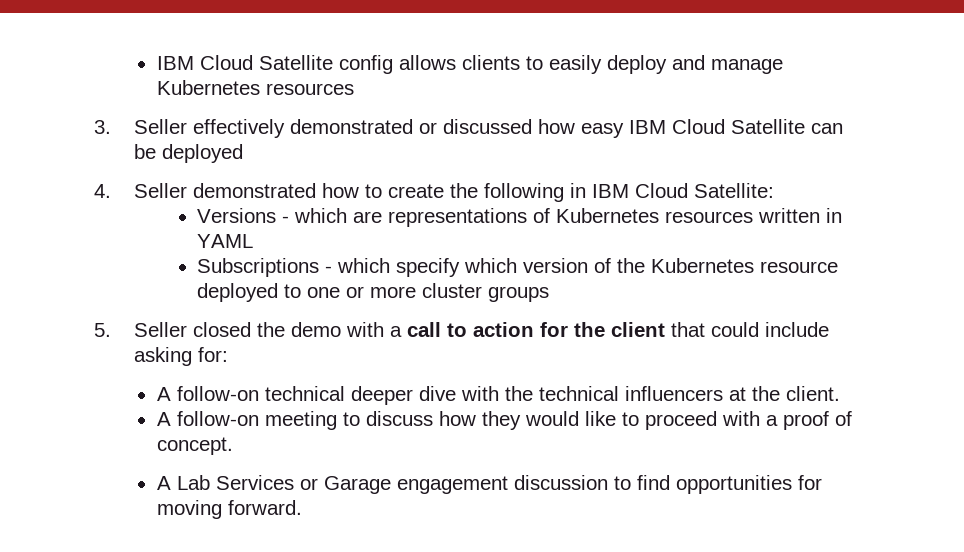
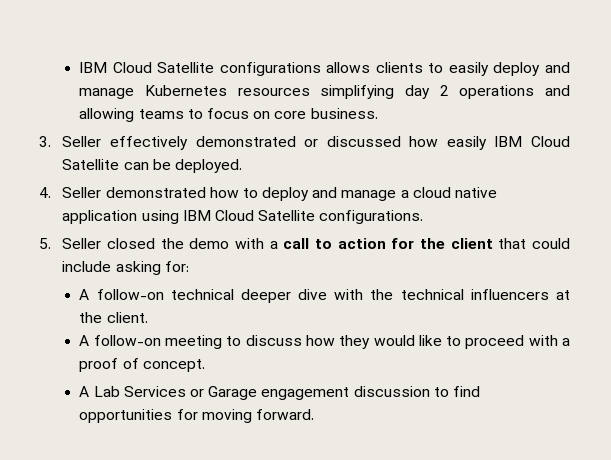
[156,55,393,74] IBM Cloud Satellite config -> [79,62,321,76] IBM Cloud Satellite configurations
(354, 89) none -> [320,85,570,99] [79,108,378,122] simplifying day 2 operations and allowing teams to focus on core business.
[581,123,625,138] easy -> [446,136,487,150] easily
[162,144,244,163] deployed -> [174,159,242,173] deployed.
[388,183,775,202] [196,208,842,227] [196,234,253,248] [196,258,838,277] [196,283,549,302] create the following in IBM Cloud Satellite: // Versions - which are representations of Kubernetes resources written in YAML // Subscriptions - which specify which version of the Kubernetes resource deployed to one or more cluster groups -> [262,187,498,201] [62,210,424,224] deploy and manage a cloud native application using IBM Cloud Satellite configurations.

